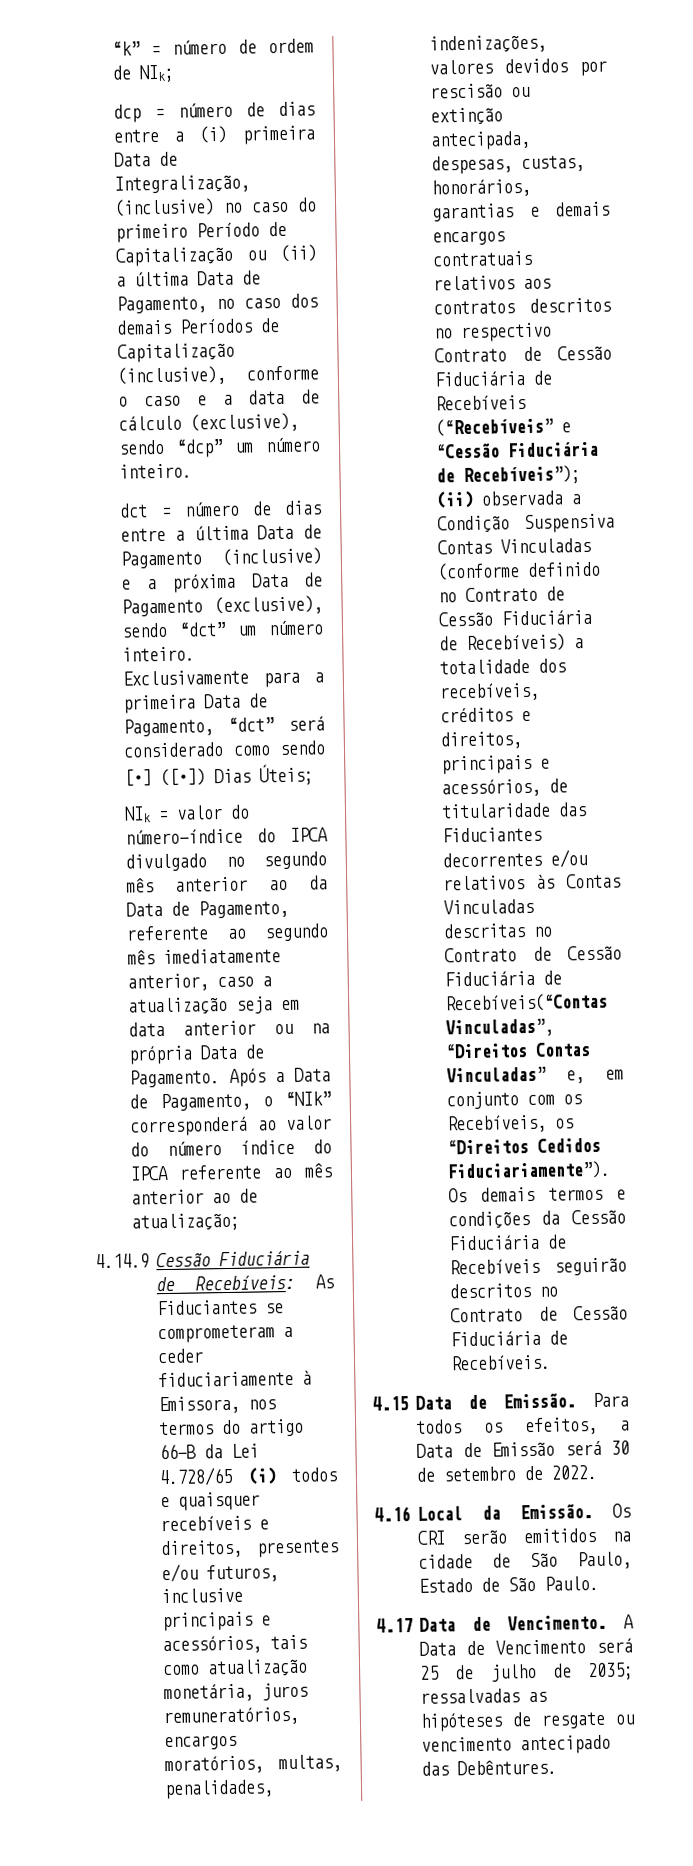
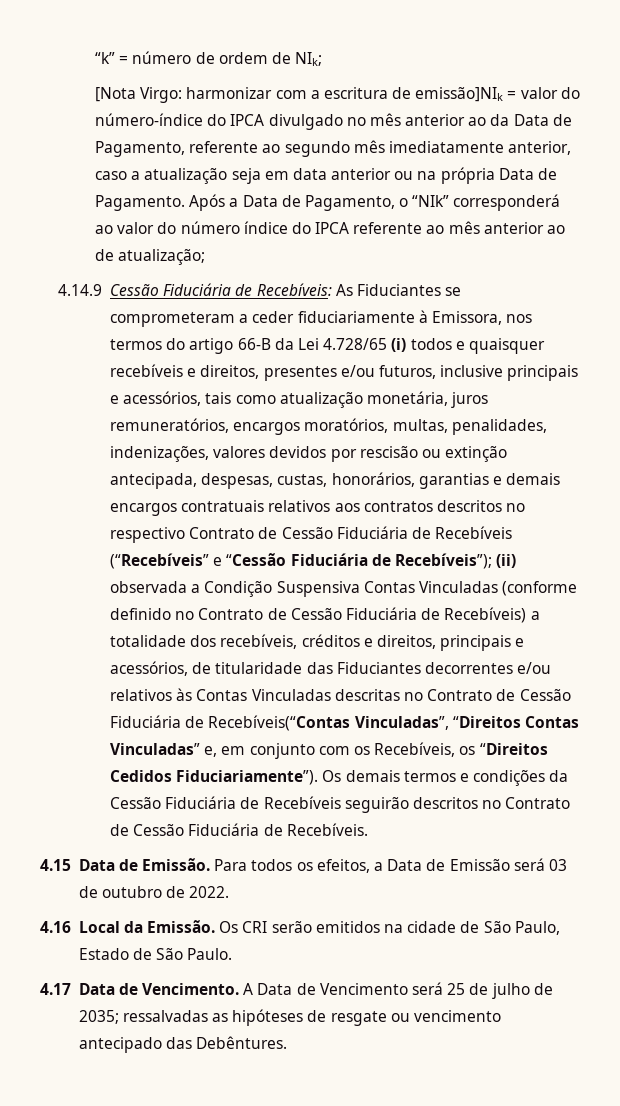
[113,101,315,123] [113,125,316,145] [114,151,179,167] [114,174,251,194] [114,197,317,217] [115,221,288,243] [115,244,317,267] [116,270,262,287] [116,293,318,314] [116,318,281,335] [117,342,236,363] [117,365,319,386] [118,389,320,407] [118,412,300,433] [118,437,321,458] [119,463,193,479] [119,500,322,518] [120,524,322,542] [120,547,322,569] [121,572,323,593] [121,595,323,617] [121,620,324,638] [122,646,196,662] [122,669,324,688] [123,693,269,714] [123,716,325,737] [123,740,326,758] [124,763,315,787] [124,806,152,823] dcp = número de dias entre a (i) primeira Data de Integralização, (inclusive) no caso do primeiro Período de Capitalização ou (ii) a última Data de Pagamento, no caso dos demais Períodos de Capitalização (inclusive), conforme o caso e a data de cálculo (exclusive), sendo “dcp” um número inteiro. // dct = número de dias entre a última Data de Pagamento (inclusive) e a próxima Data de Pagamento (exclusive), sendo “dct” um número inteiro. Exclusivamente para a primeira Data de Pagamento, “dct” será considerado como sendo [•] ([•]) Dias Úteis; // NIk -> [94,87,504,103] [Nota Virgo: harmonizar com a escritura de emissão]NIk
[263,851,327,870] segundo -> (366, 121) none
[611,1440,630,1455] [416,1466,517,1482] 30 de setembro -> [548,859,567,871] [78,886,162,898] 03 de outubro

